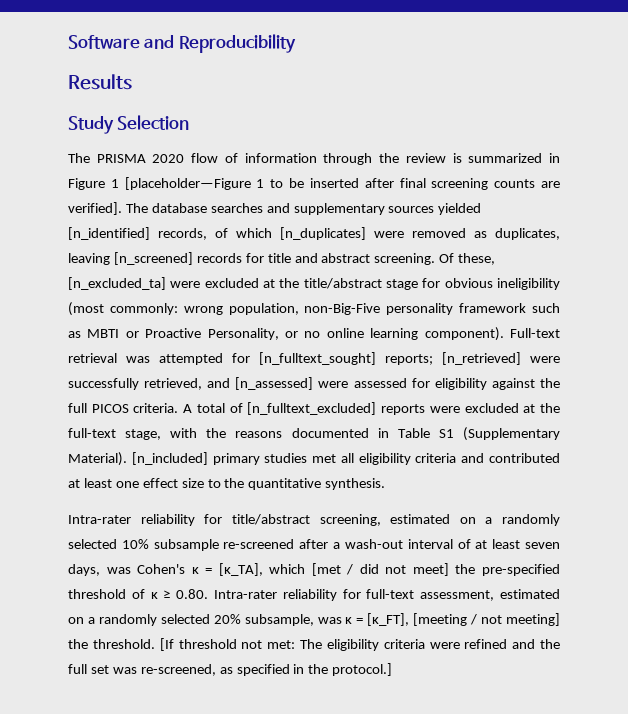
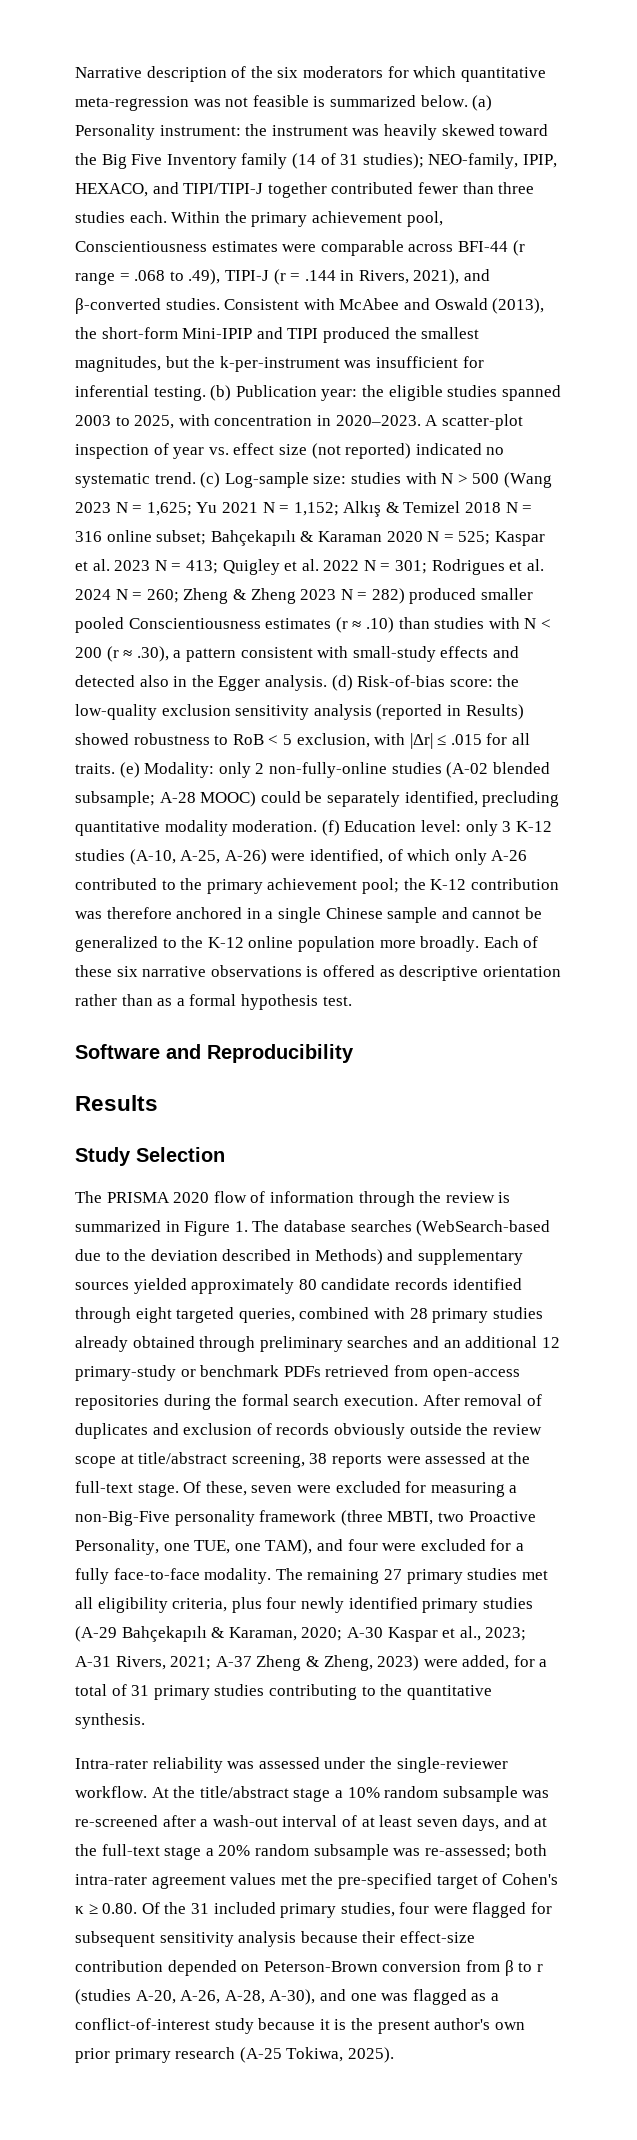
(68, 42) none -> [75,66,546,82] [75,95,493,111] [75,124,549,140] [75,153,557,169] [75,182,535,198] [75,211,443,227] [75,240,525,256] [75,269,491,285] [75,298,545,314] [75,327,480,343] [75,356,484,372] [75,385,561,401] [75,414,523,430] [75,443,505,459] [75,472,552,488] [75,501,533,517] [75,530,545,546] [75,559,544,575] [75,588,534,604] [75,617,551,633] [75,646,519,662] [75,675,520,691] [75,704,524,720] [75,733,531,749] [75,762,550,778] [75,791,560,807] [75,820,552,836] [75,849,528,865] [75,878,559,894] [75,907,542,923] [75,936,539,952] [75,965,561,981] [75,994,352,1010] Narrative description of the six moderators for which quantitative meta-regression was not feasible is summarized below. (a) Personality instrument: the instrument was heavily skewed toward the Big Five Inventory family (14 of 31 studies); NEO-family, IPIP, HEXACO, and TIPI/TIPI-J together contributed fewer than three studies each. Within the primary achievement pool, Conscientiousness estimates were comparable across BFI-44 (r range = .068 to .49), TIPI-J (r = .144 in Rivers, 2021), and β-converted studies. Consistent with McAbee and Oswald (2013), the short-form Mini-IPIP and TIPI produced the smallest magnitudes, but the k-per-instrument was insufficient for inferential testing. (b) Publication year: the eligible studies spanned 2003 to 2025, with concentration in 2020–2023. A scatter-plot inspection of year vs. effect size (not reported) indicated no systematic trend. (c) Log-sample size: studies with N > 500 (Wang 2023 N = 1,625; Yu 2021 N = 1,152; Alkış & Temizel 2018 N = 316 online subset; Bahçekapılı & Karaman 2020 N = 525; Kaspar et al. 2023 N = 413; Quigley et al. 2022 N = 301; Rodrigues et al. 2024 N = 260; Zheng & Zheng 2023 N = 282) produced smaller pooled Conscientiousness estimates (r ≈ .10) than studies with N < 200 (r ≈ .30), a pattern consistent with small-study effects and detected also in the Egger analysis. (d) Risk-of-bias score: the low-quality exclusion sensitivity analysis (reported in Results) showed robustness to RoB < 5 exclusion, with |Δr| ≤ .015 for all traits. (e) Modality: only 2 non-fully-online studies (A-02 blended subsample; A-28 MOOC) could be separately identified, precluding quantitative modality moderation. (f) Education level: only 3 K-12 studies (A-10, A-25, A-26) were identified, of which only A-26 contributed to the primary achievement pool; the K-12 contribution was therefore anchored in a single Chinese sample and cannot be generalized to the K-12 online population more broadly. Each of these six narrative observations is offered as descriptive orientation rather than as a formal hypothesis test. //
[110,177,560,190] [68,202,482,215] [68,227,560,240] [68,252,436,265] 1 [placeholder—Figure 1 to be inserted after final screening counts are verified]. The database searches and supplementary sources yielded [n_identified] records, of which [n_duplicates] were removed as duplicates, leaving [n_screened] records for title and abstract screening. -> [234,1220,551,1236] [75,1249,523,1265] [75,1278,522,1294] [75,1307,543,1323] [75,1336,560,1352] [75,1365,520,1381] [75,1394,542,1410] [75,1423,542,1439] [75,1452,531,1468] [75,1481,179,1497] 1. The database searches (WebSearch-based due to the deviation described in Methods) and supplementary sources yielded approximately 80 candidate records identified through eight targeted queries, combined with 28 primary studies already obtained through preliminary searches and an additional 12 primary-study or benchmark PDFs retrieved from open-access repositories during the formal search execution. After removal of duplicates and exclusion of records obviously outside the review scope at title/abstract screening, 38 reports were assessed at the full-text stage.
[68,277,560,290] [68,302,560,316] [68,327,560,341] [68,352,560,365] [68,377,560,390] [68,402,561,415] [68,427,560,441] [68,452,208,466] [n_excluded_ta] were excluded at the title/abstract stage for obvious ineligibility (most commonly: wrong population, non-Big-Five personality framework such as MBTI or Proactive Personality, or no online learning component). Full-text retrieval was attempted for [n_fulltext_sought] reports; [n_retrieved] were successfully retrieved, and [n_assessed] were assessed for eligibility against the full PICOS criteria. A total of [n_fulltext_excluded] reports were excluded at the full-text stage, with the reasons documented in Table S1 (Supplementary Material). [n_included] -> [251,1481,518,1497] [75,1510,536,1526] [75,1539,524,1555] [75,1568,402,1584] seven were excluded for measuring a non-Big-Five personality framework (three MBTI, two Proactive Personality, one TUE, one TAM), and four were excluded for a fully face-to-face modality. The remaining 27
[415,453,560,463] [68,478,204,488] criteria and contributed at least one effect size -> [172,1597,533,1613] [75,1626,527,1642] [75,1655,548,1671] [75,1684,357,1700] criteria, plus four newly identified primary studies (A-29 Bahçekapılı & Karaman, 2020; A-30 Kaspar et al., 2023; A-31 Rivers, 2021; A-37 Zheng & Zheng, 2023) were added, for a total of 31 primary studies contributing
[204,514,560,526] [68,539,219,551] for title/abstract screening, estimated on a randomly selected 10% subsample -> [227,1757,508,1773] [75,1786,550,1802] was assessed under the single-reviewer workflow. At the title/abstract stage a 10% random subsample was
[106,563,561,576] [68,589,560,601] [68,613,560,626] [68,638,560,651] [68,663,393,676] was Cohen's κ = [κ_TA], which [met / did not meet] the pre-specified threshold of κ ≥ 0.80. Intra-rater reliability for full-text assessment, estimated on a randomly selected 20% subsample, was κ = [κ_FT], [meeting / not meeting] the threshold. [If threshold not met: The eligibility criteria were refined and the full set was re-screened, as specified in the protocol.] -> [503,1815,548,1827] [75,1844,548,1860] [75,1873,558,1889] [75,1902,553,1918] [75,1931,475,1947] [75,1960,543,1976] [75,1989,499,2005] [75,2018,525,2034] [75,2047,394,2063] and at the full-text stage a 20% random subsample was re-assessed; both intra-rater agreement values met the pre-specified target of Cohen's κ ≥ 0.80. Of the 31 included primary studies, four were flagged for subsequent sensitivity analysis because their effect-size contribution depended on Peterson-Brown conversion from β to r (studies A-20, A-26, A-28, A-30), and one was flagged as a conflict-of-interest study because it is the present author's own prior primary research (A-25 Tokiwa, 2025).

